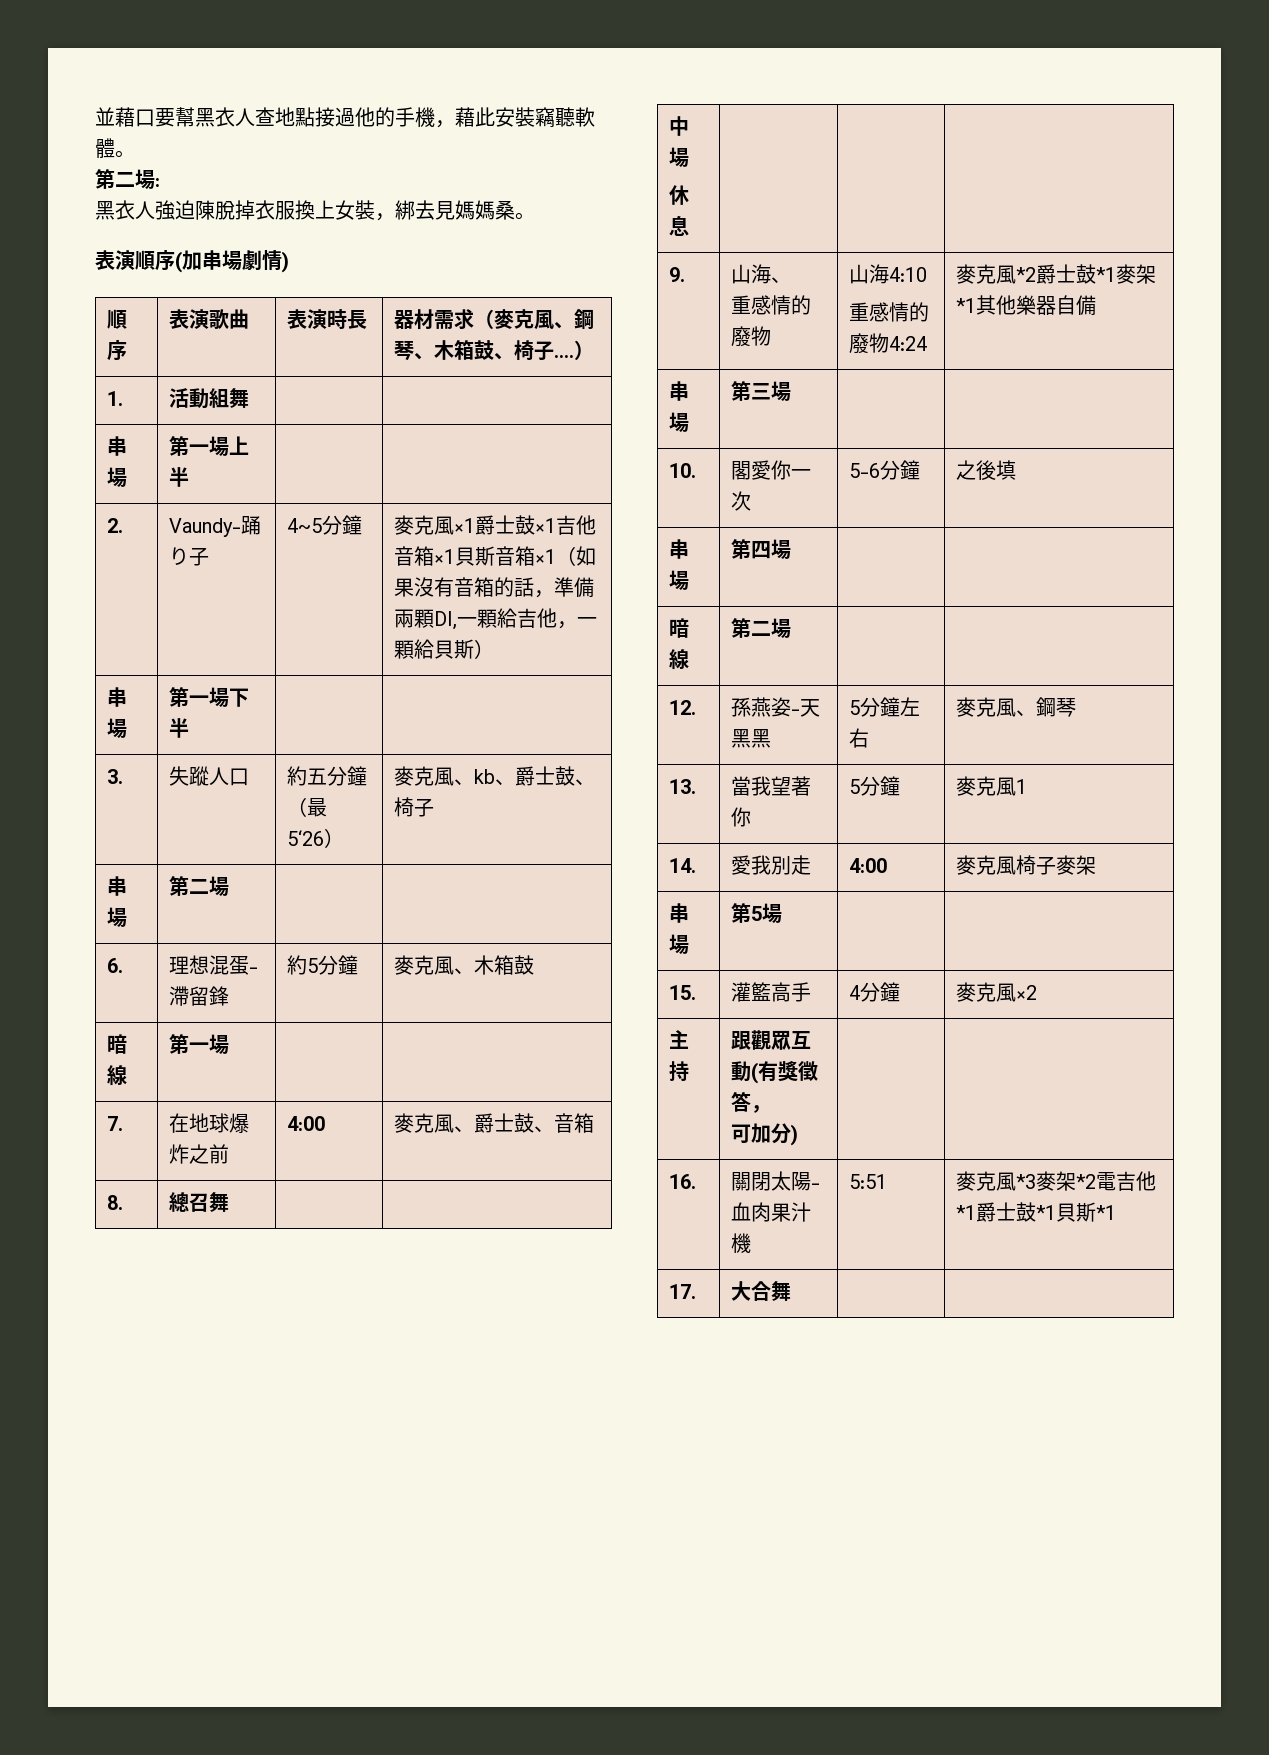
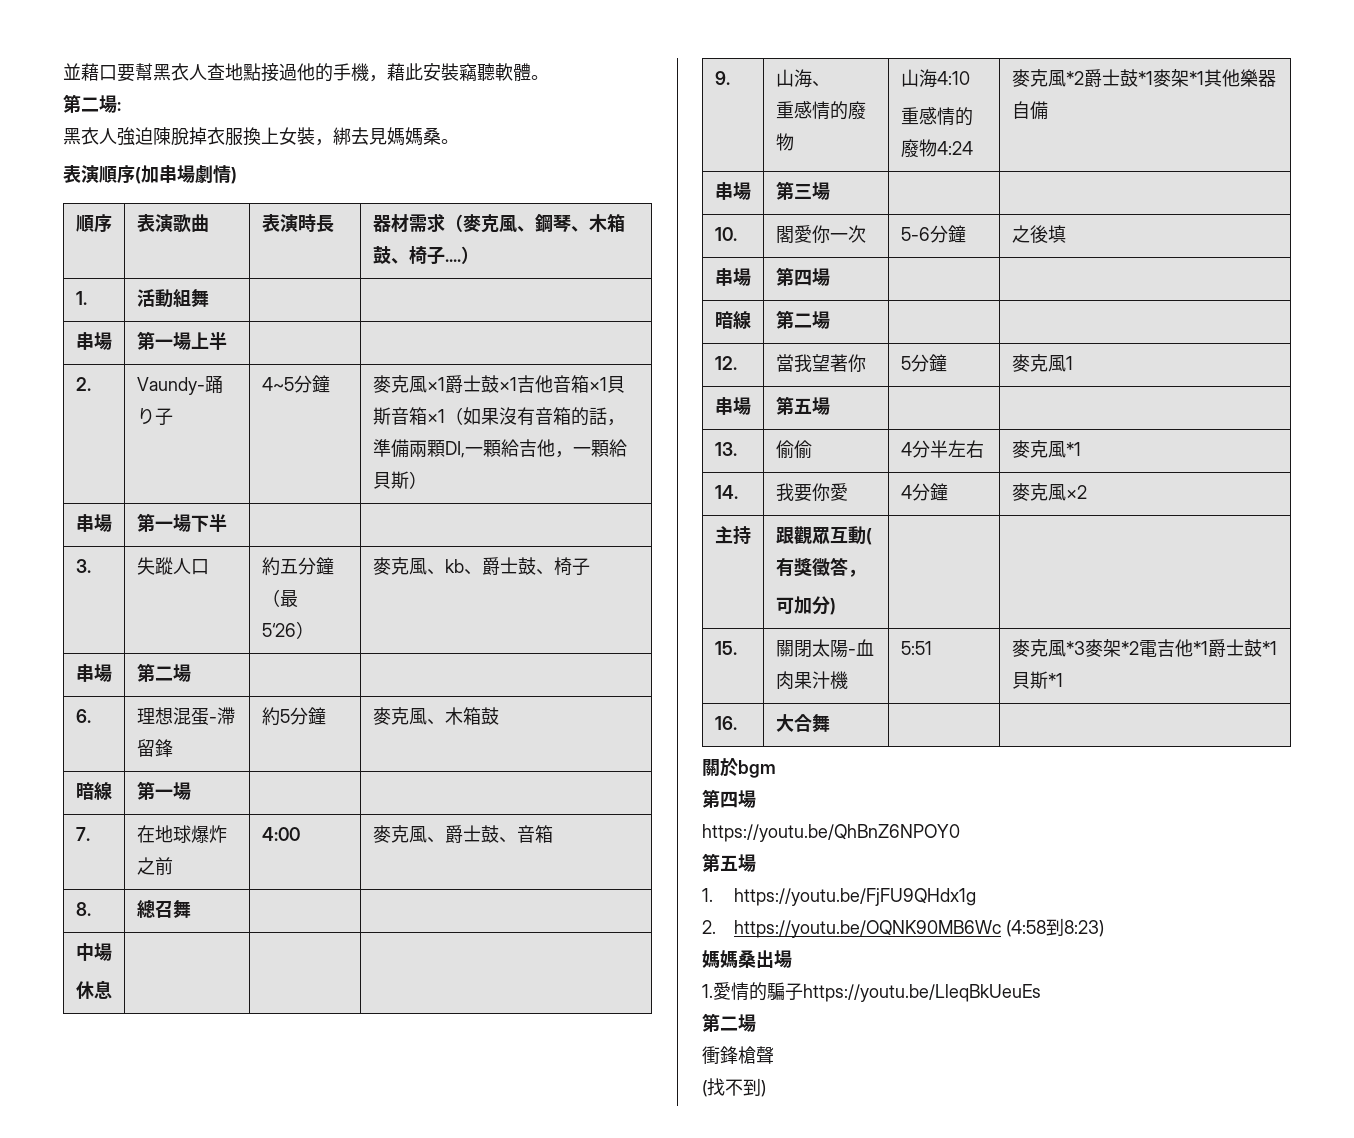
[731,697,821,717] [731,729,772,748] [849,697,921,717] [849,728,870,748] [956,697,1077,717] [669,779,697,794] | 孫燕姿-天黑黑 | 5分鐘左右 | 麥克風、鋼琴 // 13. -> (737, 363) none
[669,858,697,873] [731,855,812,875] [849,858,888,873] [956,855,1097,875] [669,903,690,923] [669,934,690,954] [731,903,783,923] [669,985,697,1000] [731,982,812,1002] 14. | 愛我別走 | 4:00 | 麥克風椅子麥架 // 串場 | 第5場 | | // 15. | 灌籃高手 -> [714,397,751,415] [775,396,830,415] [714,442,737,456] [775,440,812,459] [900,440,984,458] [1011,440,1081,458] [714,485,738,499] [775,483,848,502] 串場 | 第五場 | | // 13. | 偷偷 | 4分半左右 | 麥克風*1 // 14. | 我要你愛
[669,1174,697,1189] 16. -> [714,641,737,655] 15.
[669,1284,697,1299] 17. -> [714,716,737,730] 16.
(792, 1291) none -> [702,758,776,778] [702,789,756,808] [702,824,960,842] [702,853,756,872] [702,888,977,906] [702,918,1105,938] [702,950,792,968] [702,982,1041,1002] [702,1013,756,1032] [702,1046,774,1064] [702,1078,766,1097] // 關於bgm // 第四場 // https://youtu.be/QhBnZ6NPOY0 // 第五場 // 1. https://youtu.be/FjFU9QHdx1g // 2. https://youtu.be/OQNK90MB6Wc (4:58到8:23) // 媽媽桑出場 // 1.愛情的騙子https://youtu.be/LleqBkUeuEs // 第二場 // 衝鋒槍聲 // (找不到)

